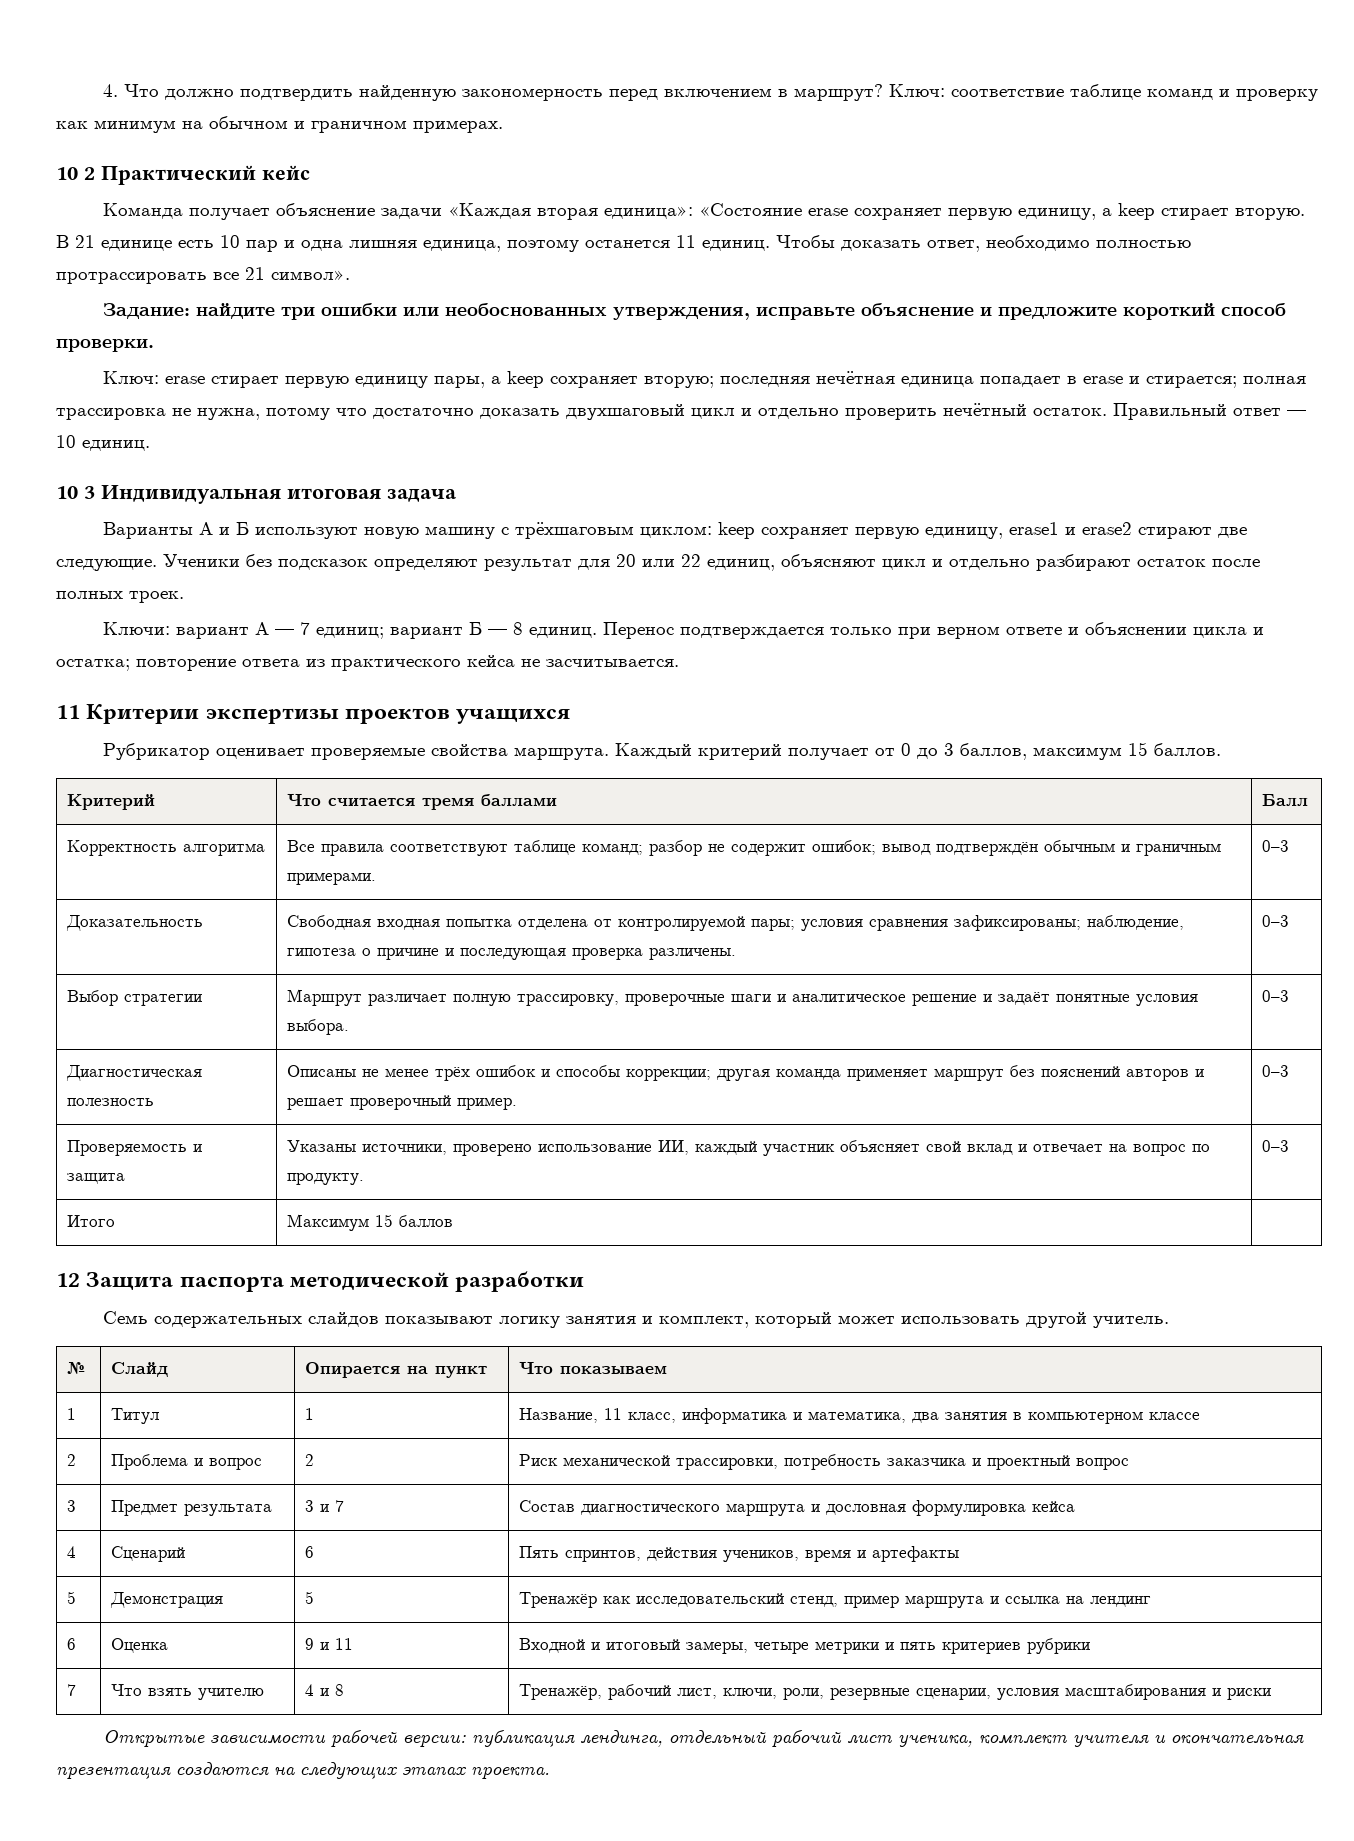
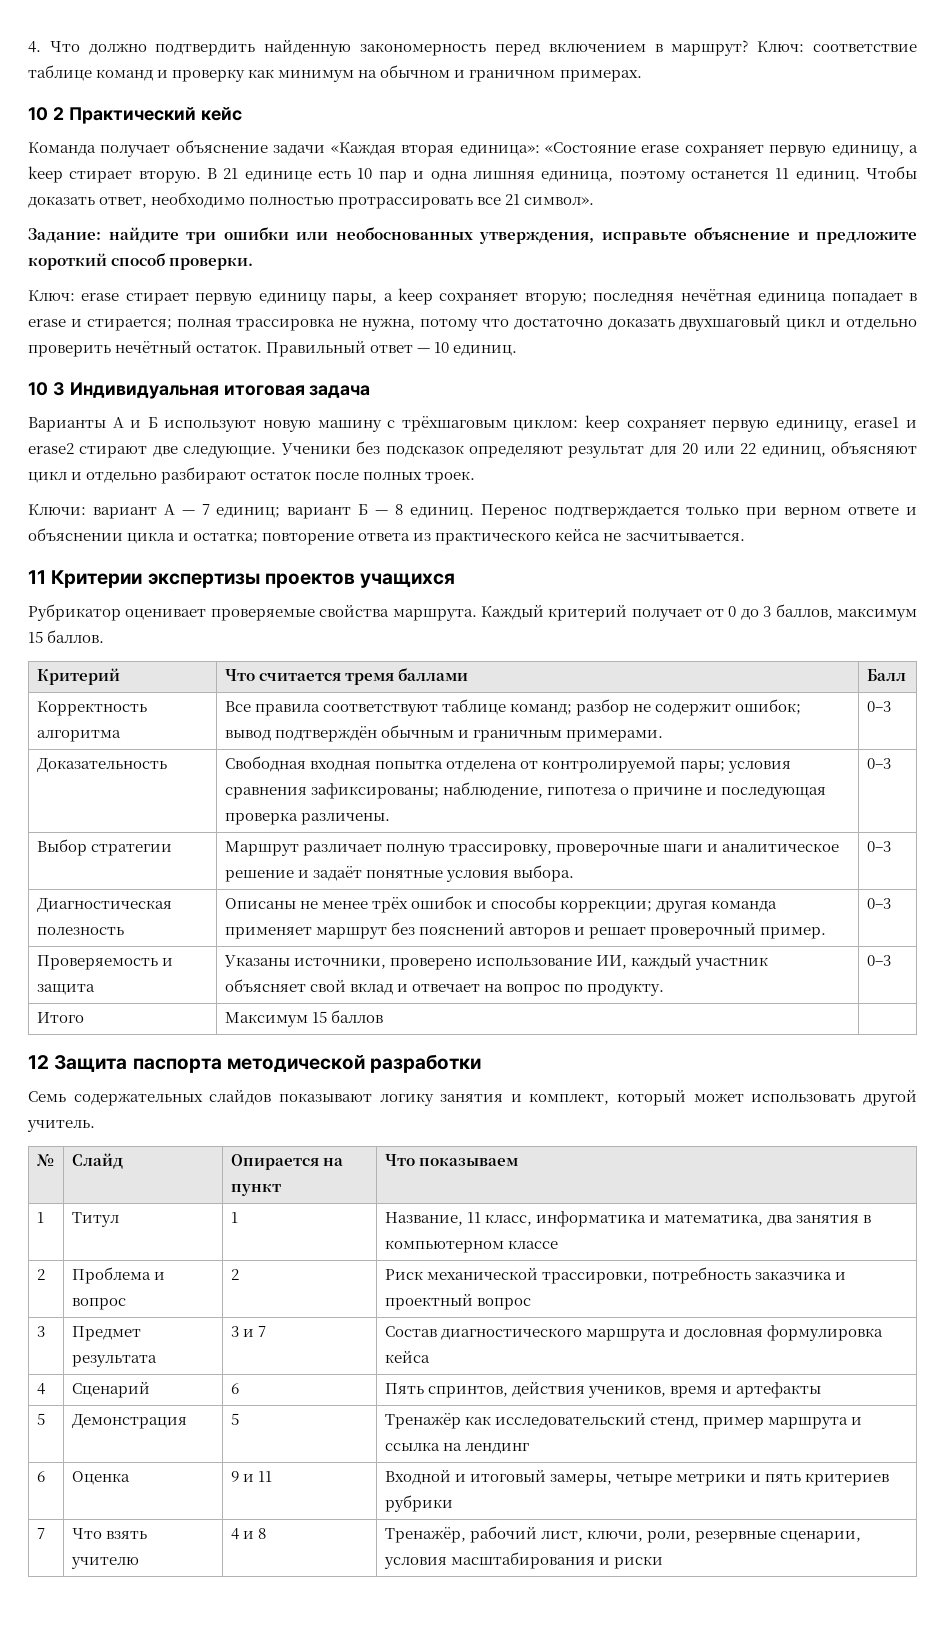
[102,1730,1304,1748] [56,1762,550,1780] // Открытые зависимости рабочей версии: публикация лендинга, отдельный рабочий лист ученика, комплект учителя и окончательная презентация создаются на следующих этапах проекта. -> (663, 1562) none

